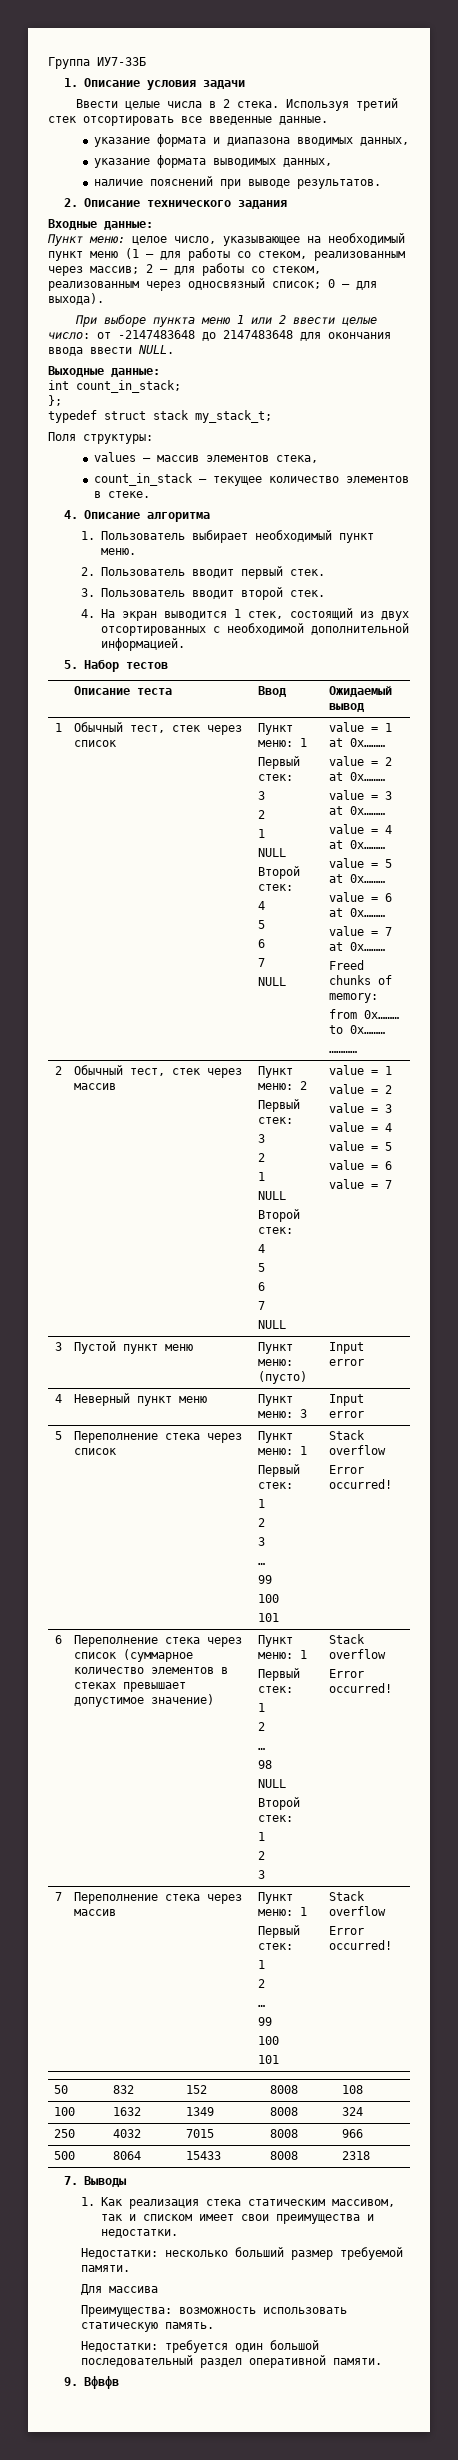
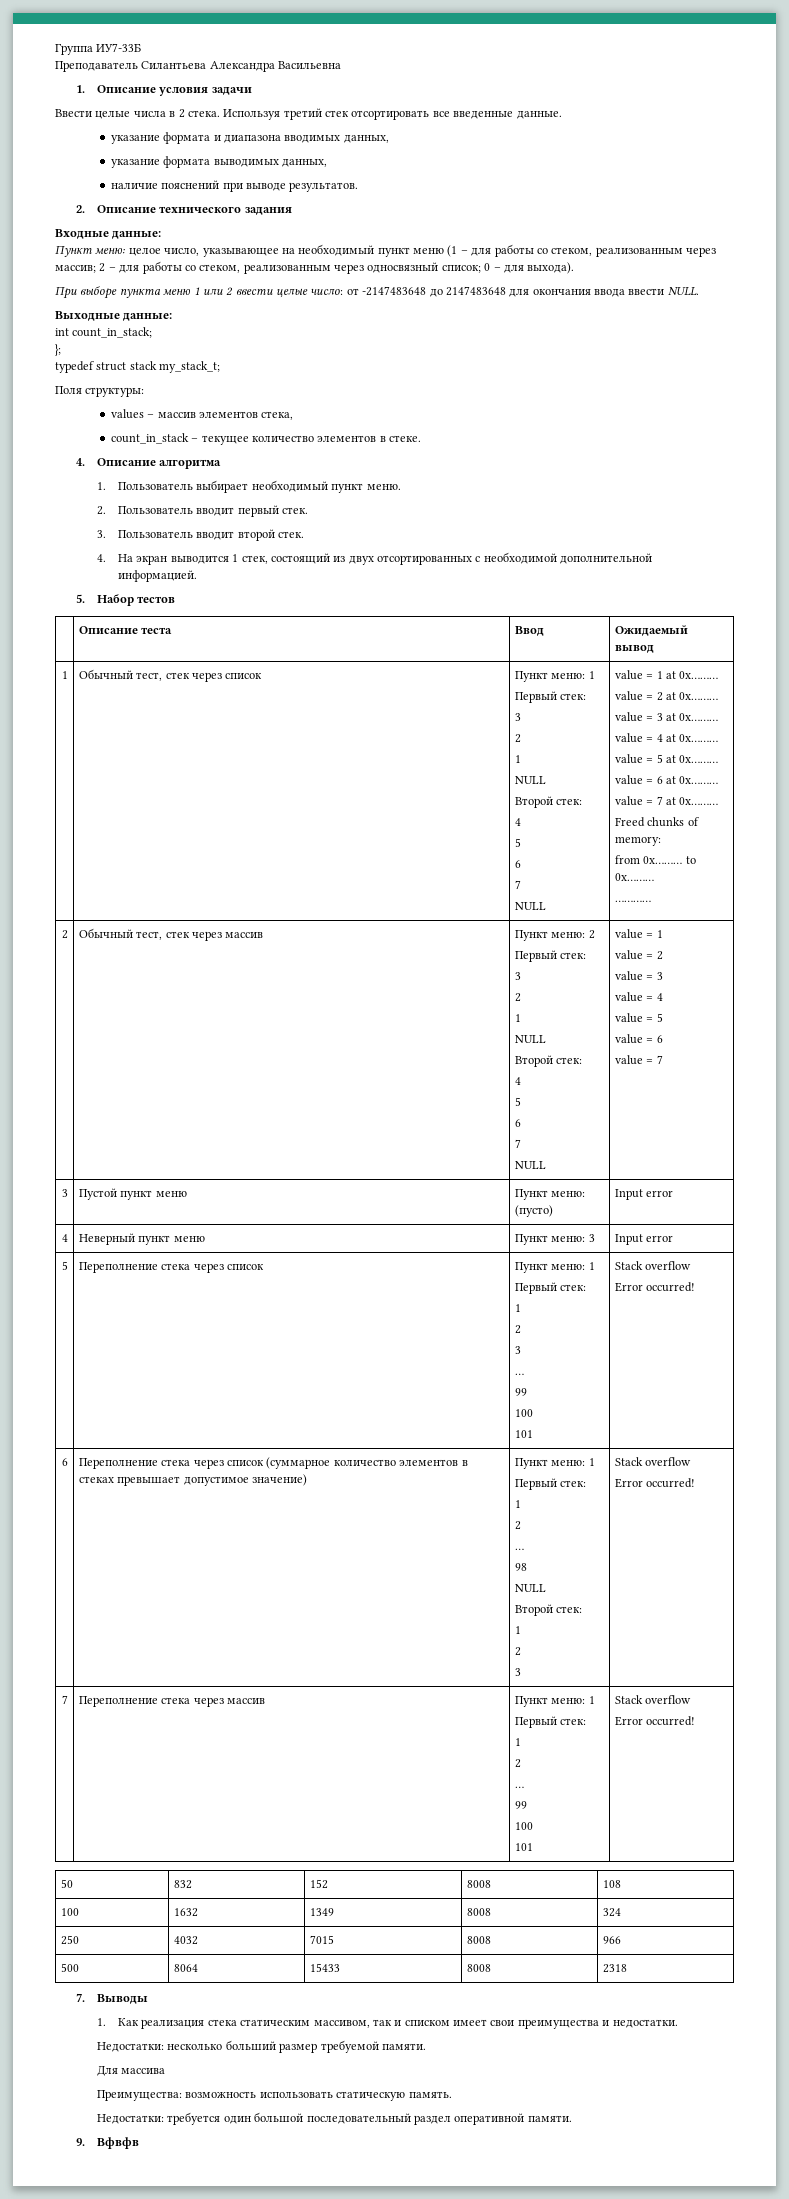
(146, 61) none -> [55,61,342,72] // Преподаватель Силантьева Александра Васильевна

